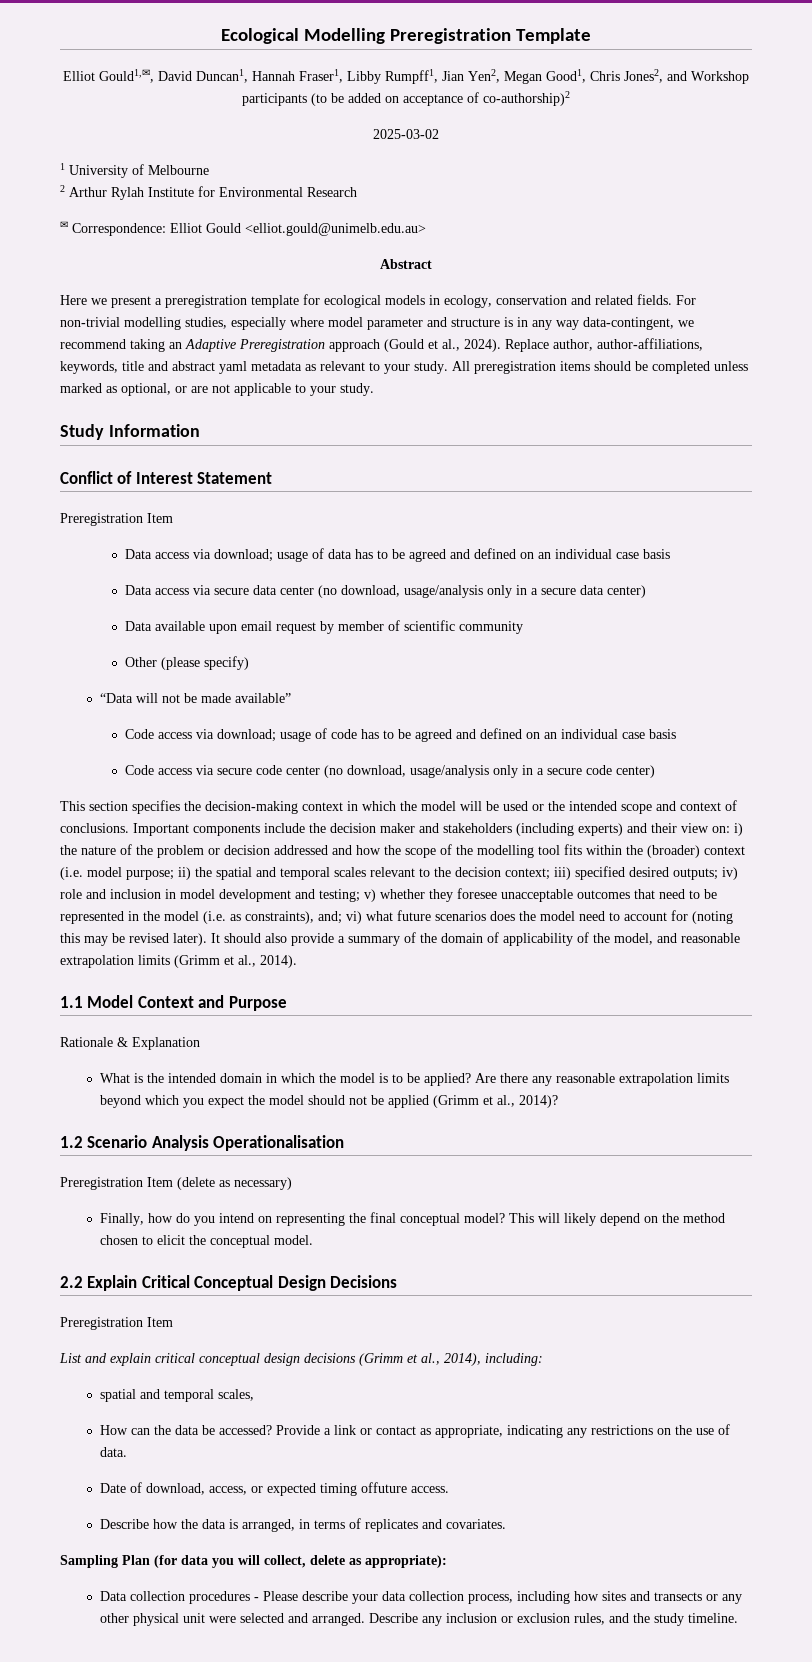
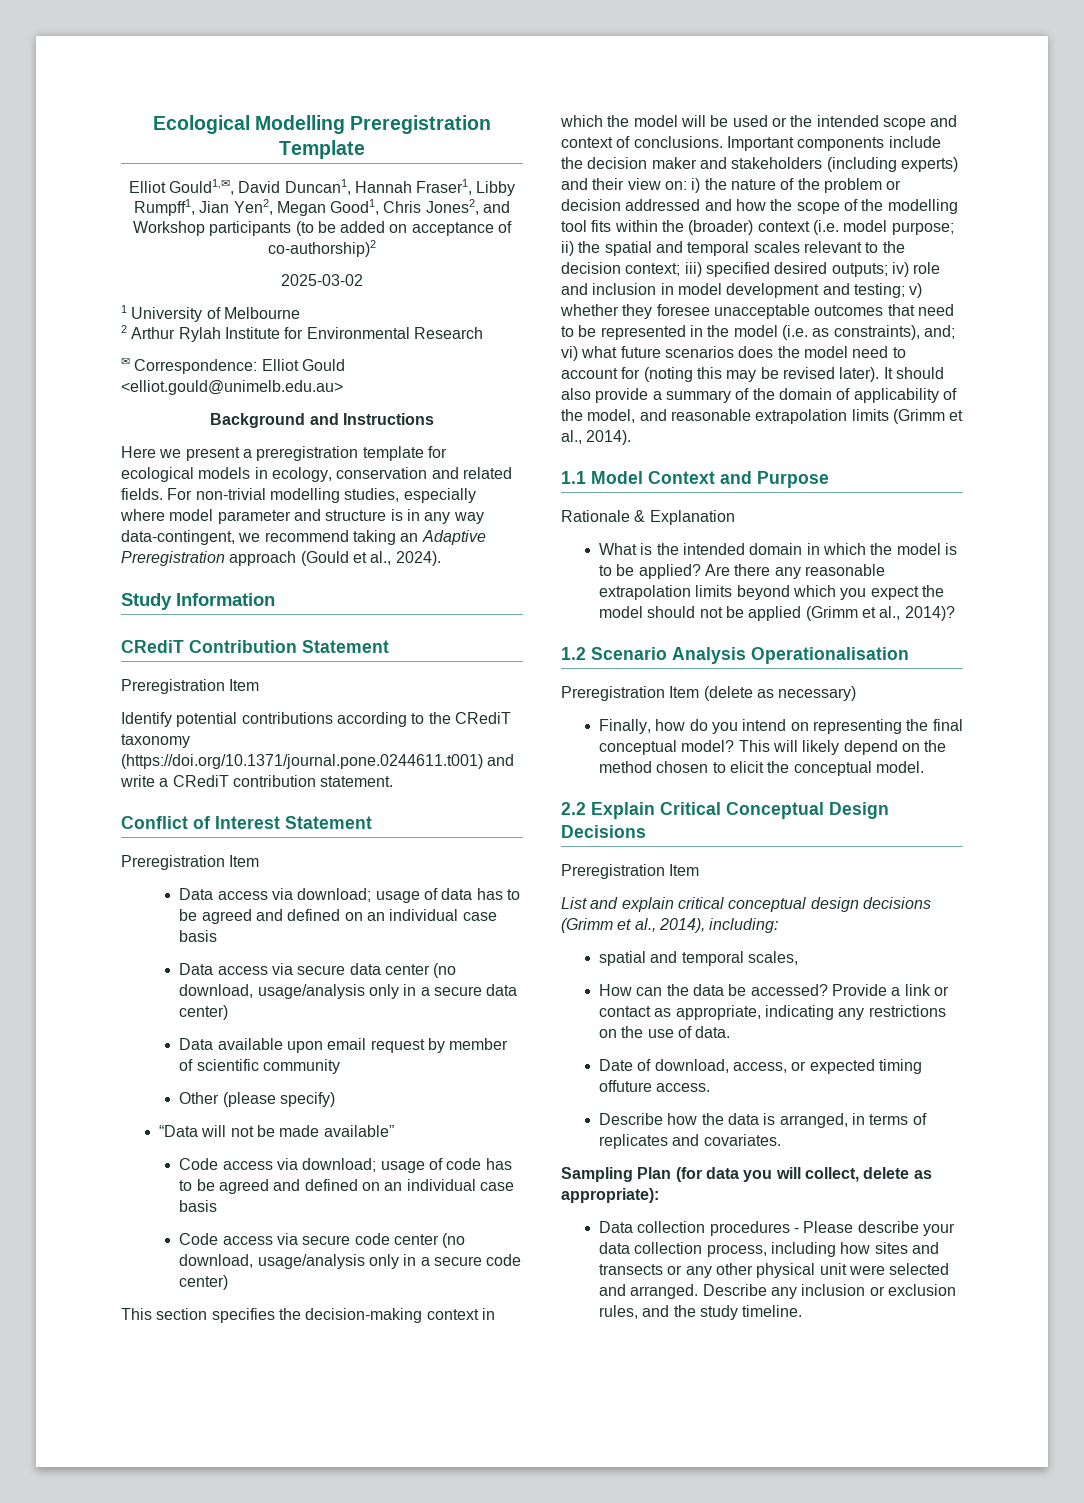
[380,259,432,269] Abstract -> [210,413,434,428] Background and Instructions
[505,338,703,352] [60,361,748,374] [60,383,374,396] [60,424,200,440] Replace author, author-affiliations, keywords, title and abstract yaml metadata as relevant to your study. All preregistration items should be completed unless marked as optional, or are not applicable to your study. // Study Information -> [121,593,275,610] [121,640,389,653] [121,679,260,694] [121,712,511,727] [121,734,190,748] [121,754,515,769] [120,775,394,787] // Study Information // CRediT Contribution Statement // Preregistration Item // Identify potential contributions according to the CRediT taxonomy (https://doi.org/10.1371/journal.pone.0244611.t001) and write a CRediT contribution statement.

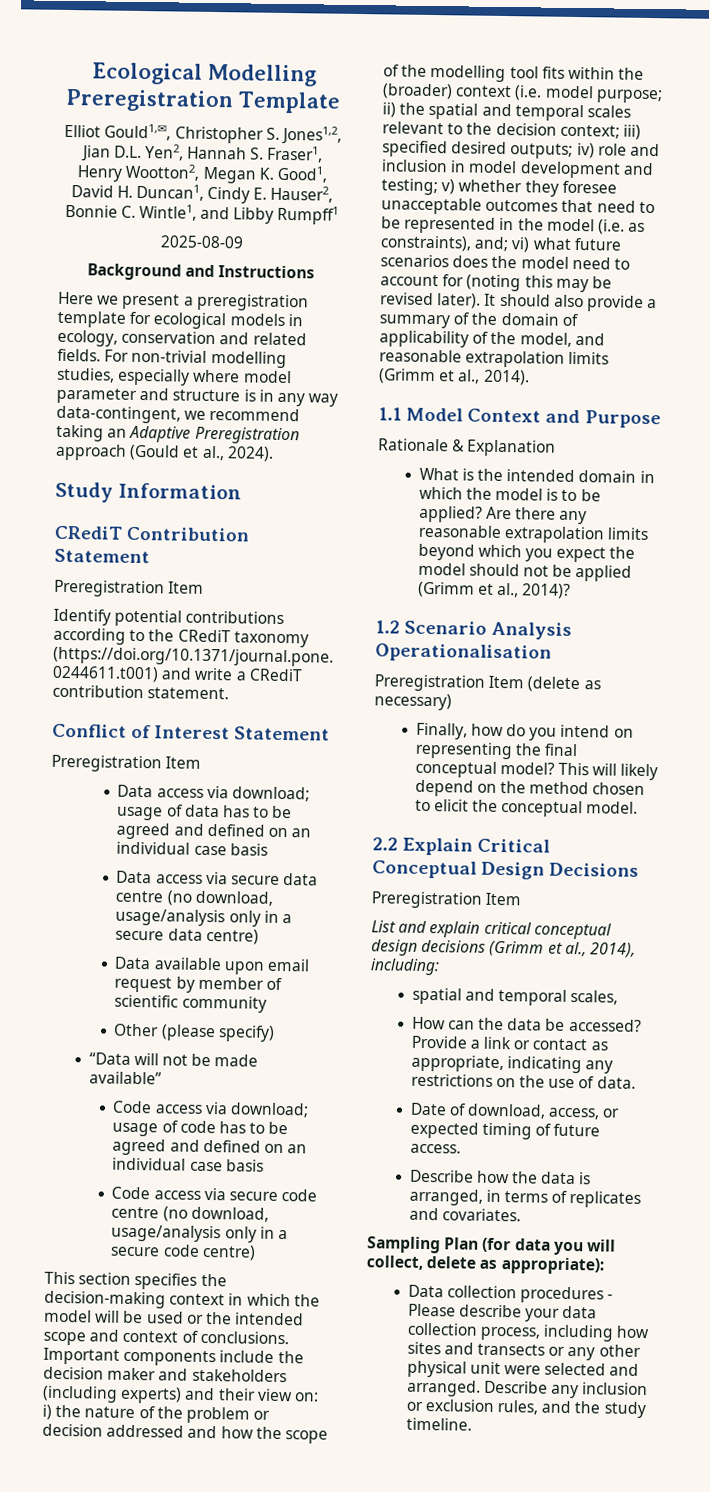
[238,179,516,196] [133,199,511,216] [132,221,513,236] [268,240,376,257] [281,274,363,286] [121,305,300,322] [121,325,483,342] [121,358,345,374] [121,380,343,395] David Duncan1, Hannah Fraser1, Libby Rumpff1, Jian Yen2, Megan Good1, Chris Jones2, and Workshop participants (to be added on acceptance of co-authorship)2 // 2025-03-02 // 1 University of Melbourne // 2 Arthur Rylah Institute for Environmental Research // ✉ Correspondence: Elliot Gould <elliot.gould@unimelb.edu.au> -> [174,125,342,145] [80,144,324,163] [77,163,327,184] [70,183,334,204] [64,203,340,225] [159,235,244,249] Christopher S. Jones1,2, Jian D.L. Yen2, Hannah S. Fraser1, Henry Wootton2, Megan K. Good1, David H. Duncan1, Cindy E. Hauser2, Bonnie C. Wintle1, and Libby Rumpff1 // 2025-08-09
[384,964,430,975] center -> [115,890,164,903] centre
[179,1005,229,1020] center) -> [205,928,259,945] centre)
[393,1234,439,1245] center -> [111,1206,160,1219] centre
[179,1275,229,1290] center) -> [201,1244,256,1261] centre)
[598,1080,652,1092] offuture -> [535,1123,601,1137] of future

